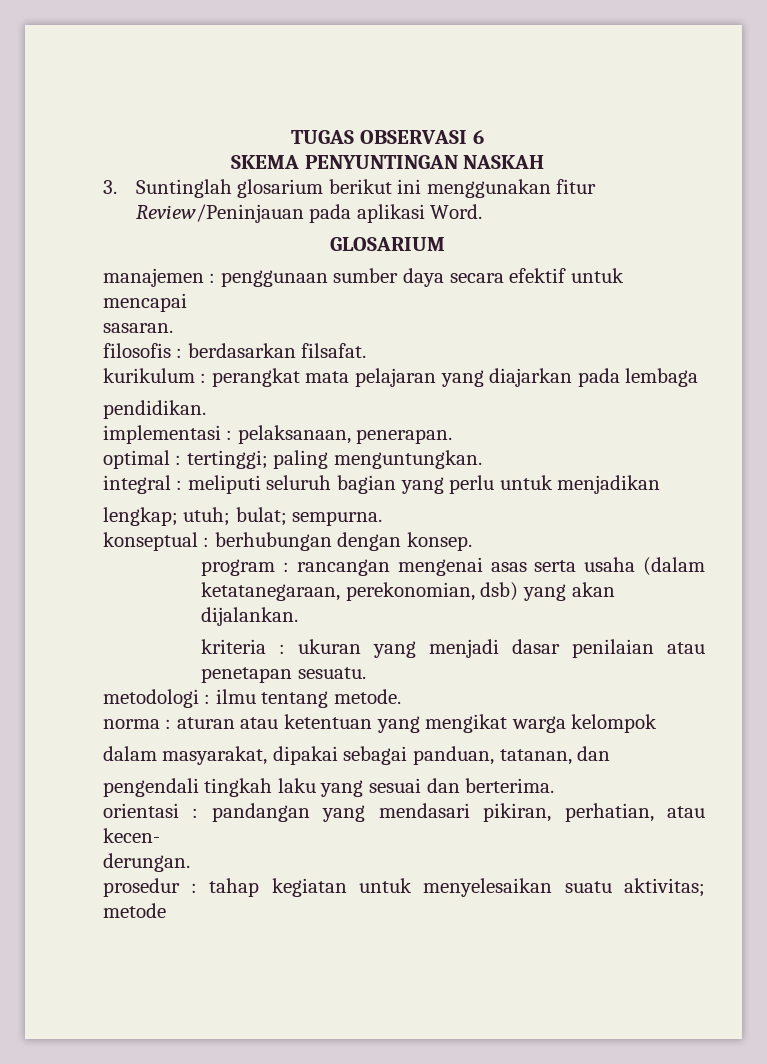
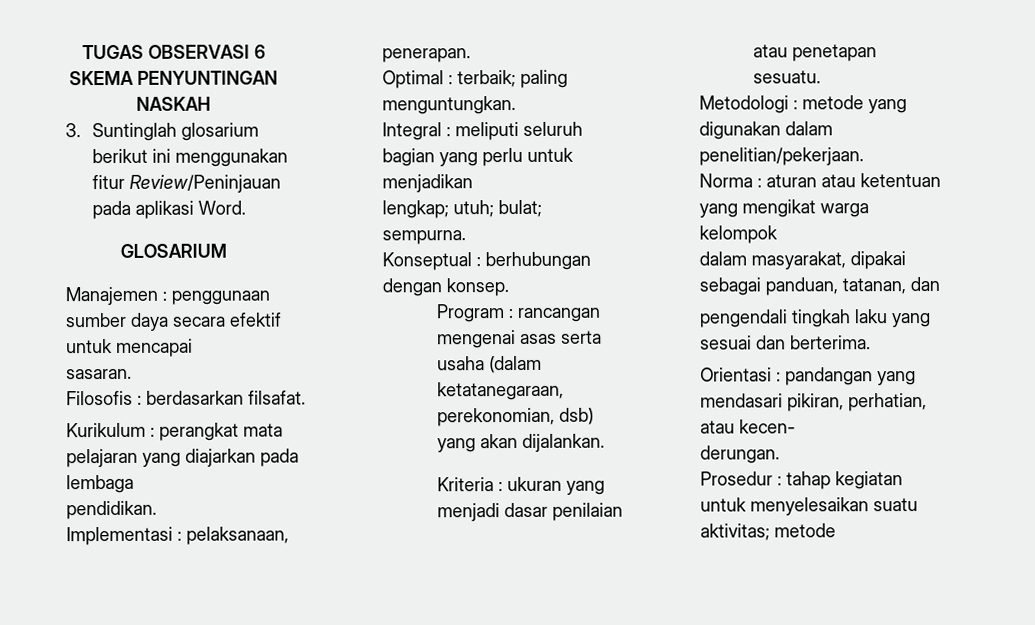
[102,268,204,287] manajemen -> [64,286,158,306] Manajemen
[102,343,171,358] filosofis -> [65,390,133,406] Filosofis
[102,368,195,383] kurikulum -> [65,422,146,438] Kurikulum
[102,425,221,444] implementasi -> [65,526,173,546] Implementasi
[102,450,268,469] optimal : tertinggi; -> [381,70,516,89] Optimal : terbaik;
[102,475,171,494] integral -> [381,122,442,141] Integral
[102,532,198,551] konseptual -> [381,252,472,271] Konseptual
[201,559,276,576] program -> [435,304,505,323] Program
[201,639,267,654] kriteria -> [436,477,494,492] Kriteria
[102,689,401,708] [102,719,160,729] metodologi : ilmu tentang metode. // norma -> [698,95,907,114] [698,121,833,140] [698,147,864,166] [698,173,753,188] Metodologi : metode yang digunakan dalam penelitian/pekerjaan. // Norma
[102,803,179,818] orientasi -> [699,367,772,382] Orientasi
[102,878,180,897] prosedur -> [699,471,773,486] Prosedur

